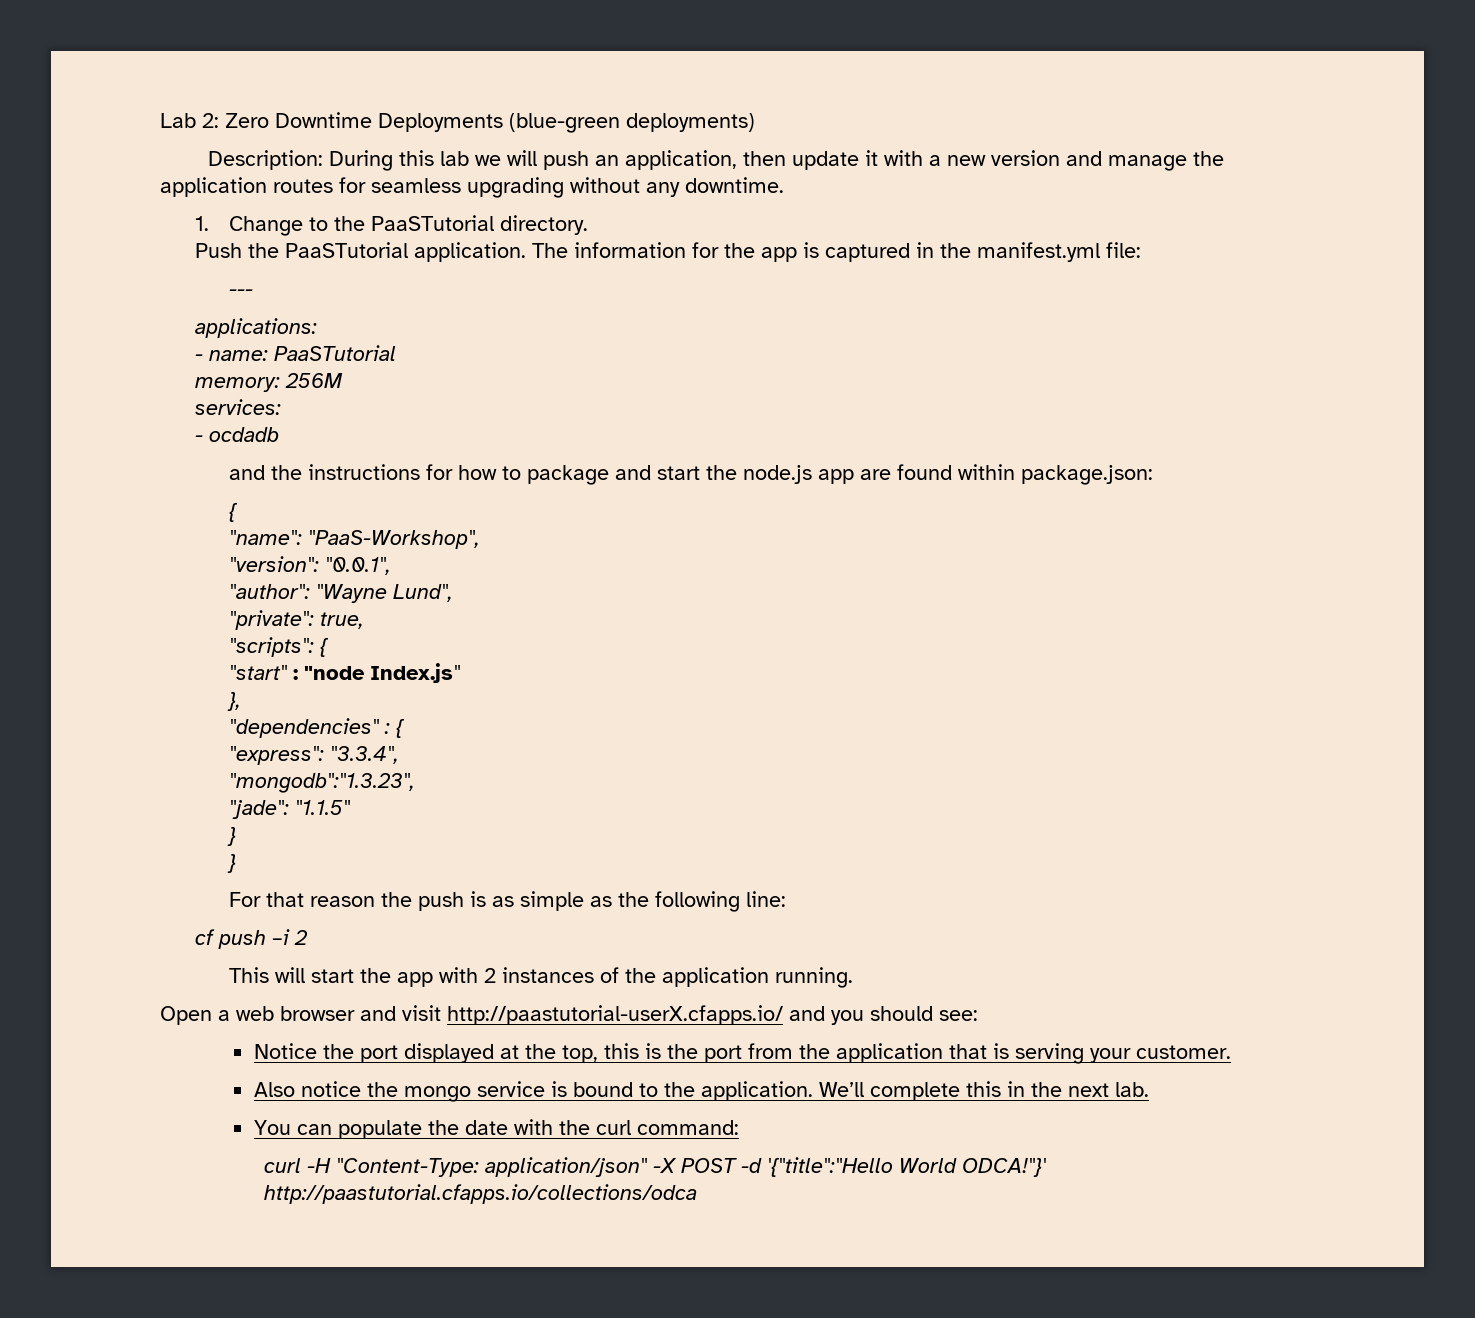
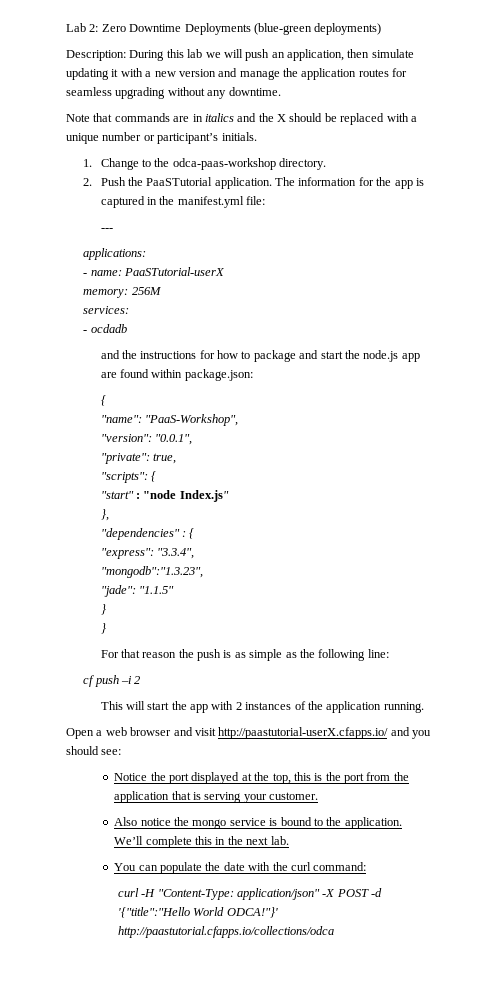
[792,151,860,170] update -> [371,49,414,58] [66,68,109,80] simulate updating
(784, 185) none -> [66,113,417,125] [66,132,257,144] // Note that commands are in italics and the X should be replaced with a unique number or participant’s initials.
[371,215,495,231] PaaSTutorial -> [172,158,276,170] odca-paas-workshop
(589, 225) none -> [83,178,93,186] 2.
[273,345,396,361] PaaSTutorial -> [124,267,226,276] PaaSTutorial-userX
[229,584,454,603] // "author": "Wayne Lund", -> (192, 439) none

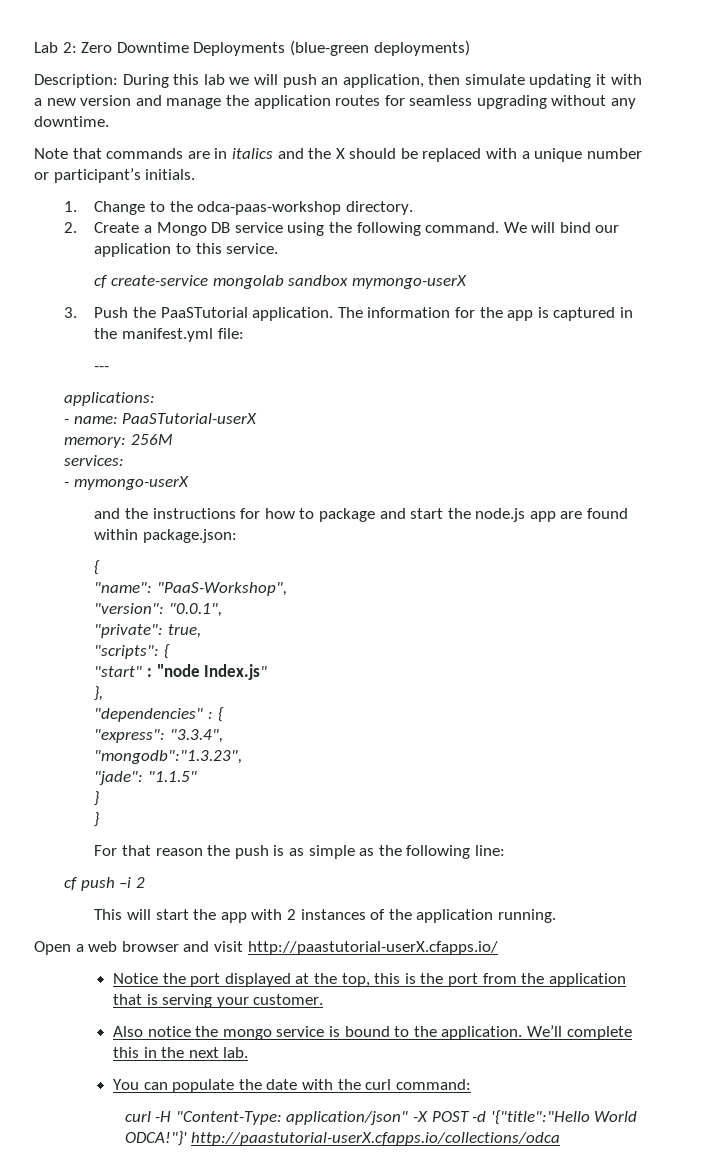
(93, 182) none -> [94,222,620,236] [94,243,279,257] [94,275,467,289] [64,307,78,318] Create a Mongo DB service using the following command. We will bind our application to this service. // cf create-service mongolab sandbox mymongo-userX // 3.
[90,324,127,333] ocdadb -> [73,476,189,490] mymongo-userX
[390,727,431,739] [66,746,122,755] and you should see: -> (498, 948) none
[117,926,334,938] http://paastutorial.cfapps.io/collections/odca -> [191,1132,561,1146] http://paastutorial-userX.cfapps.io/collections/odca

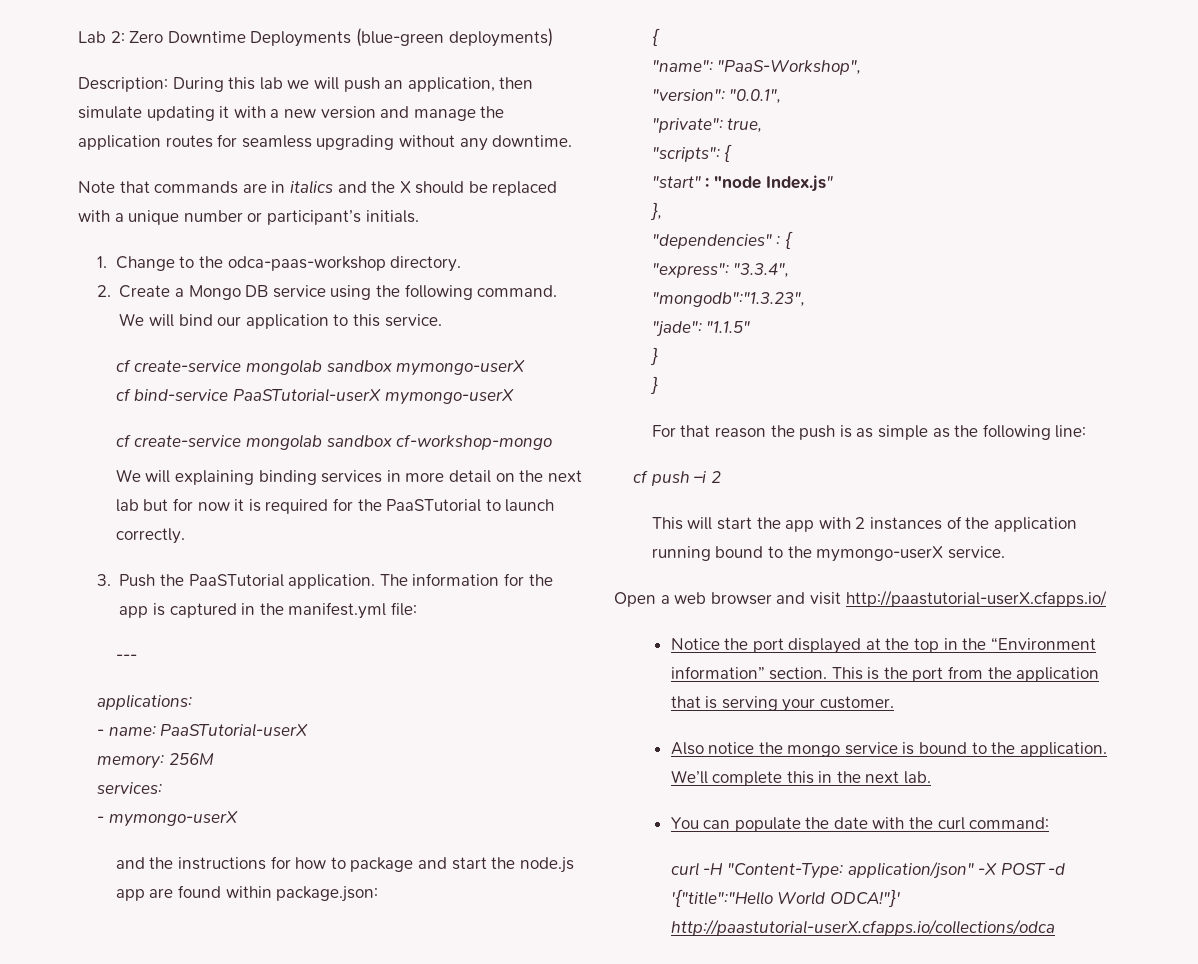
(467, 282) none -> [115,388,514,405] [115,434,553,450] [115,469,582,485] [115,498,555,514] [115,528,185,544] // cf bind-service PaaSTutorial-userX mymongo-userX // cf create-service mongolab sandbox cf-workshop-mongo // We will explaining binding services in more detail on the next lab but for now it is required for the PaaSTutorial to launch correctly.
[497,909,556,923] running. -> [651,546,1005,562] running bound to the mymongo-userX service.
[341,973,401,987] top, this -> [914,637,1096,653] [670,666,863,680] top in the “Environment information” section. This

